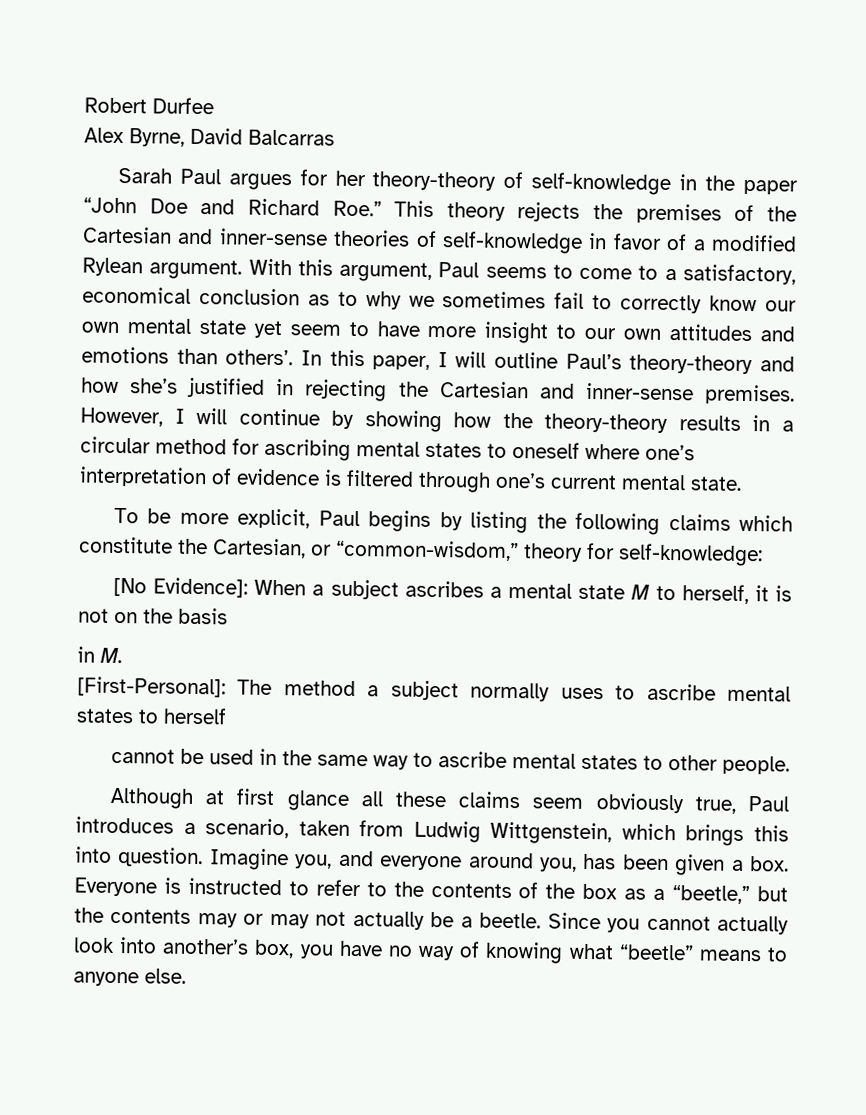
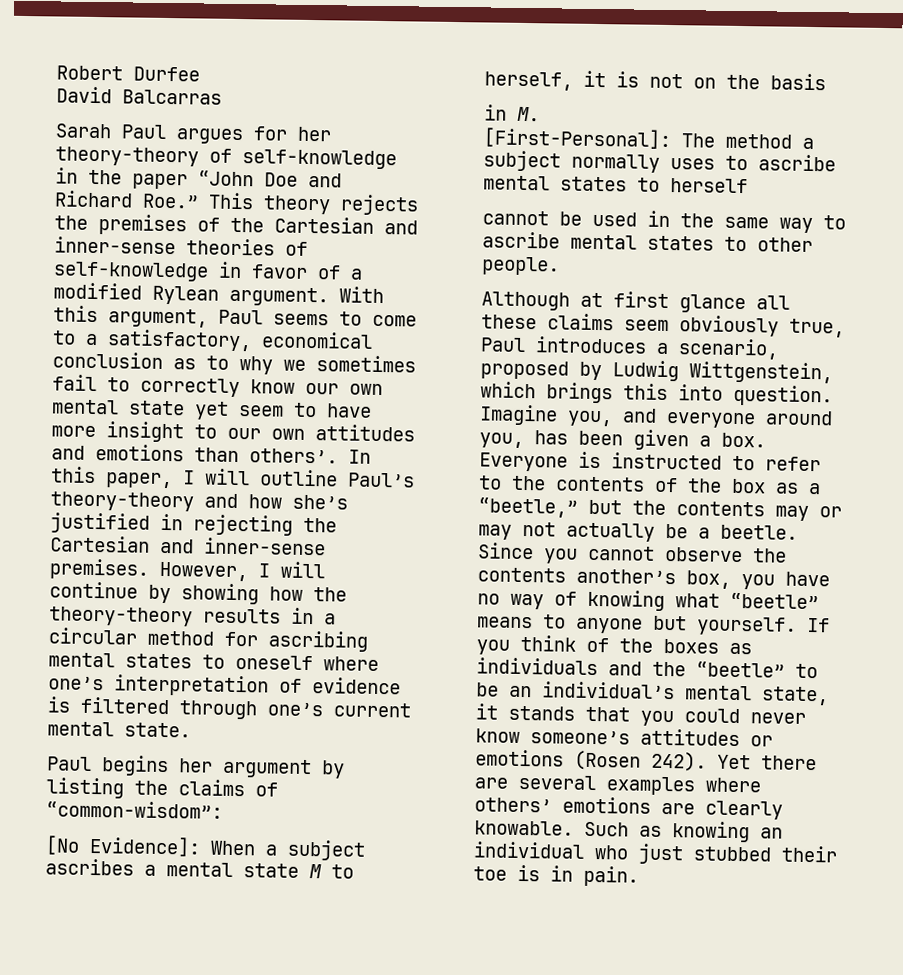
[84,127,185,147] Alex Byrne, -> (200, 74) none
[113,507,793,535] [79,536,763,567] To be more explicit, Paul begins by listing the following claims which constitute the Cartesian, or “common-wisdom,” theory for self-knowledge: -> [47,755,345,779] [46,777,278,799] [46,800,223,819] Paul begins her argument by listing the claims of “common-wisdom”:
[298,820,405,837] taken from -> [480,360,602,381] proposed by
[716,915,789,935] [73,937,158,954] actually look into -> [664,546,787,563] [477,567,566,583] observe the contents
[144,968,186,984] else. -> [653,615,830,636] [476,634,752,655] [476,657,818,679] [476,681,829,706] [475,703,806,727] [475,728,773,747] [475,749,817,772] [474,774,761,796] [474,796,783,820] [474,820,783,843] [473,841,838,865] [473,864,639,887] but yourself. If you think of the boxes as individuals and the “beetle” to be an individual’s mental state, it stands that you could never know someone’s attitudes or emotions (Rosen 242). Yet there are several examples where others’ emotions are clearly knowable. Such as knowing an individual who just stubbed their toe is in pain.

